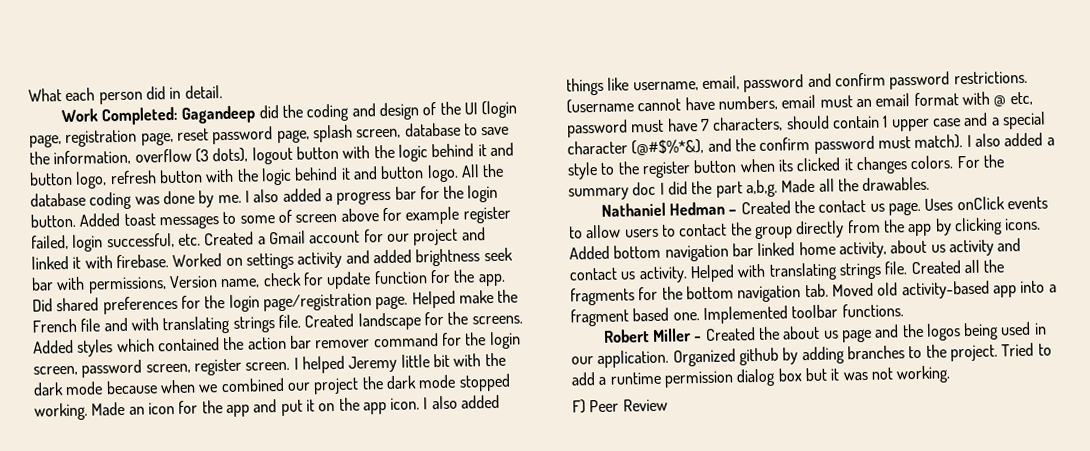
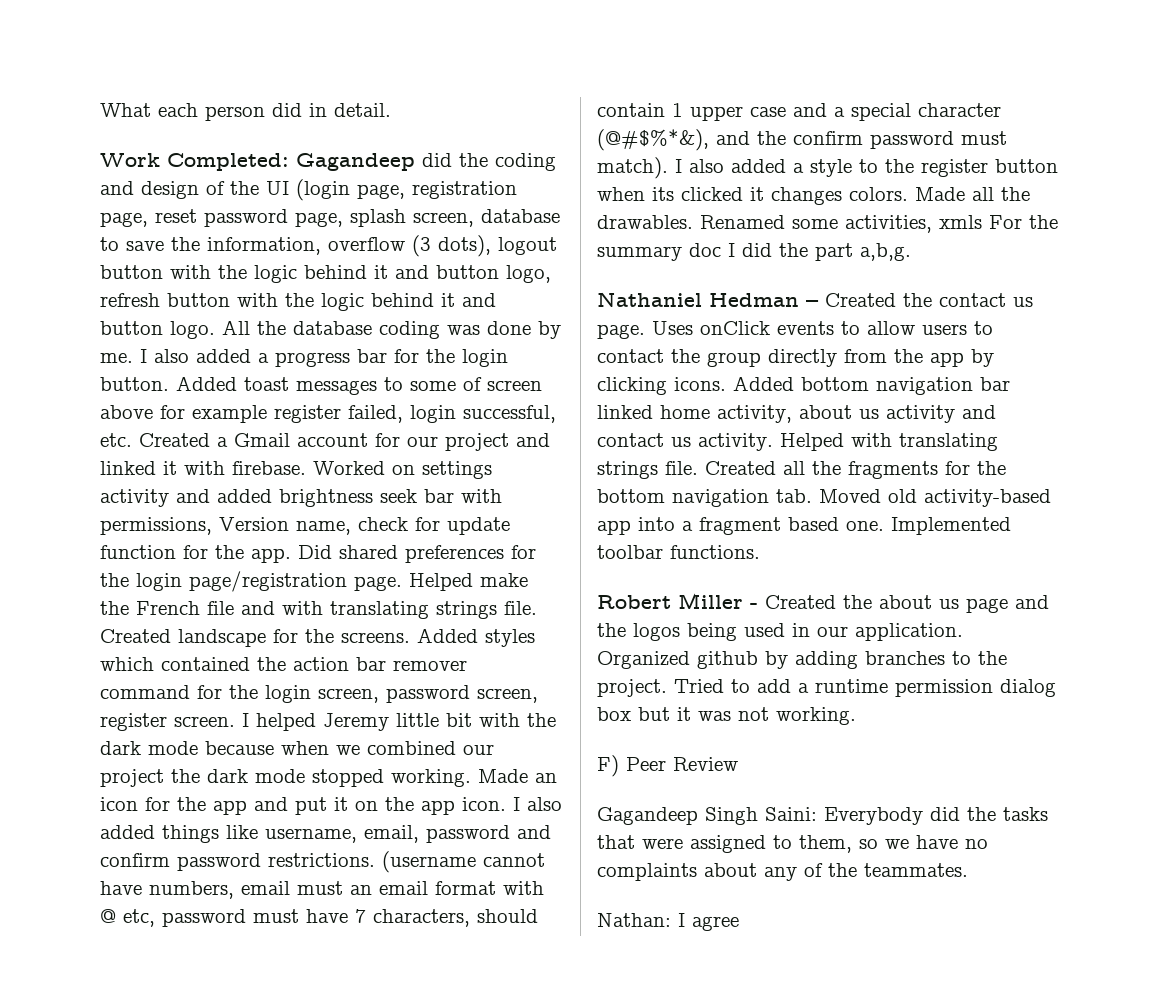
(954, 162) none -> [915,187,1030,201] [597,215,982,233] Made all the drawables. Renamed some activities, xmls
[781,176,931,193] Made all the drawables. -> (911, 252) none
(668, 405) none -> [597,807,1048,825] [597,835,988,853] [597,863,968,881] [597,913,739,931] // Gagandeep Singh Saini: Everybody did the tasks that were assigned to them, so we have no complaints about any of the teammates. // Nathan: I agree

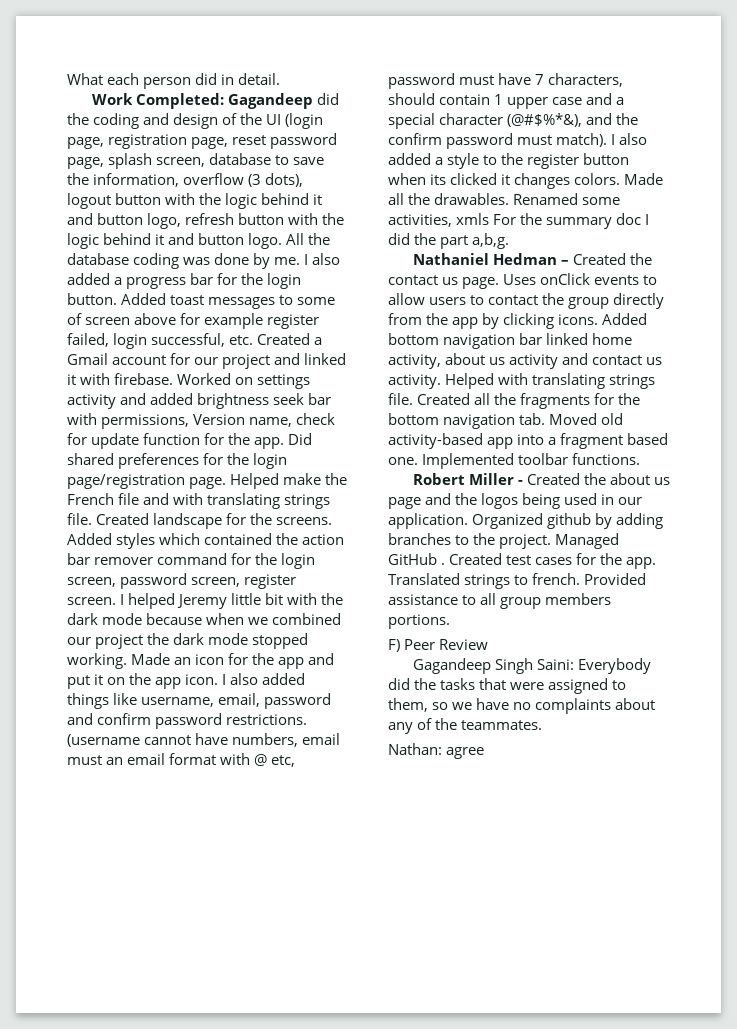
[674,679,1056,697] [597,707,856,725] Tried to add a runtime permission dialog box but it was not working. -> [555,533,620,549] [388,553,657,569] [388,573,647,589] [388,593,612,609] [388,614,450,629] Managed GitHub . Created test cases for the app. Translated strings to french. Provided assistance to all group members portions.
[678,913,685,927] I -> (442, 749) none

